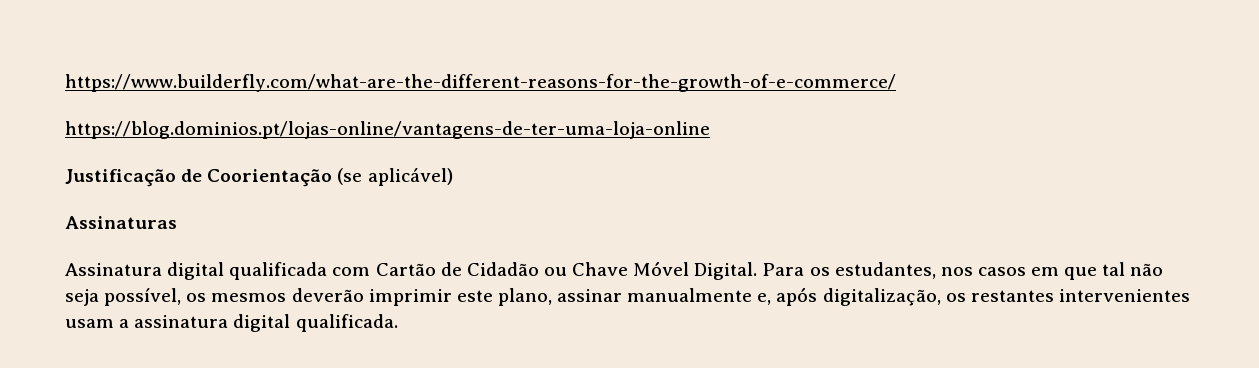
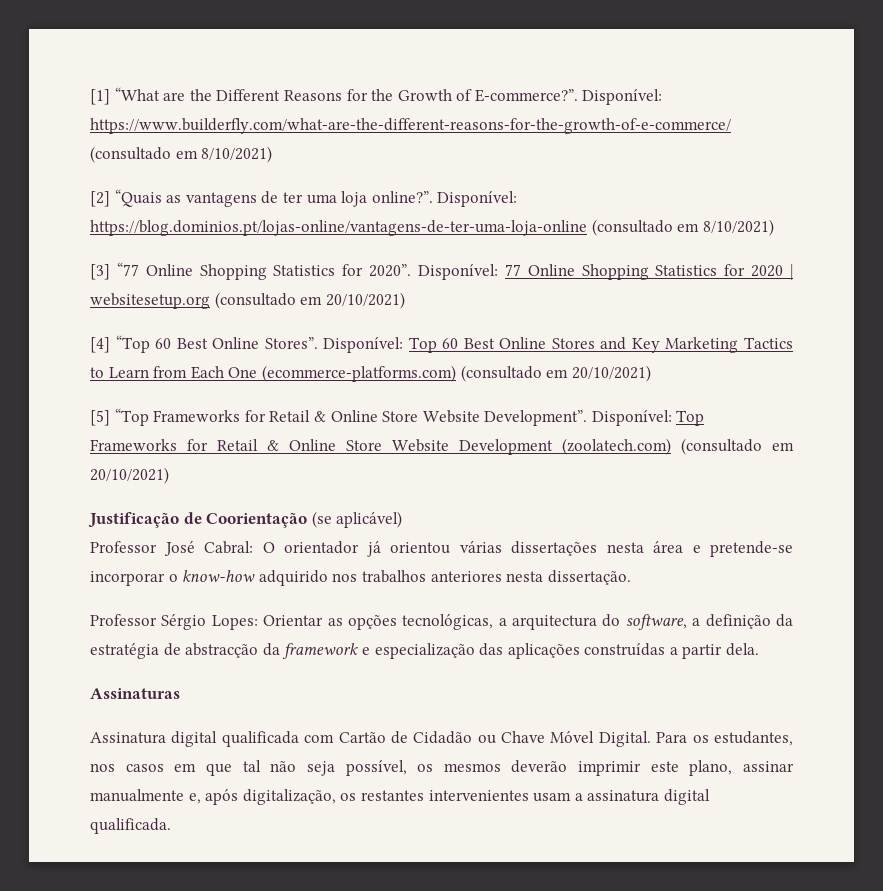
[65,74,896,92] [65,121,710,139] https://www.builderfly.com/what-are-the-different-reasons-for-the-growth-of-e-commerce/ // https://blog.dominios.pt/lojas-online/vantagens-de-ter-uma-loja-online -> [90,87,663,105] [90,118,731,134] [90,146,273,163] [90,189,518,207] [90,219,774,236] [90,262,793,280] [90,292,405,309] [90,335,793,353] [90,365,651,382] [90,408,705,426] [90,438,794,455] [90,467,169,484] [1] “What are the Different Reasons for the Growth of E-commerce?”. Disponível: https://www.builderfly.com/what-are-the-different-reasons-for-the-growth-of-e-commerce/ (consultado em 8/10/2021) // [2] “Quais as vantagens de ter uma loja online?”. Disponível: https://blog.dominios.pt/lojas-online/vantagens-de-ter-uma-loja-online (consultado em 8/10/2021) // [3] “77 Online Shopping Statistics for 2020”. Disponível: 77 Online Shopping Statistics for 2020 | websitesetup.org (consultado em 20/10/2021) // [4] “Top 60 Best Online Stores”. Disponível: Top 60 Best Online Stores and Key Marketing Tactics to Learn from Each One (ecommerce-platforms.com) (consultado em 20/10/2021) // [5] “Top Frameworks for Retail & Online Store Website Development”. Disponível: Top Frameworks for Retail & Online Store Website Development (zoolatech.com) (consultado em 20/10/2021)
(453, 177) none -> [90,541,793,557] [90,570,631,586] [90,614,793,630] [90,643,760,659] // Professor José Cabral: O orientador já orientou várias dissertações nesta área e pretende-se incorporar o know-how adquirido nos trabalhos anteriores nesta dissertação. // Professor Sérgio Lopes: Orientar as opções tecnológicas, a arquitectura do software, a definição da estratégia de abstracção da framework e especialização das aplicações construídas a partir dela.

